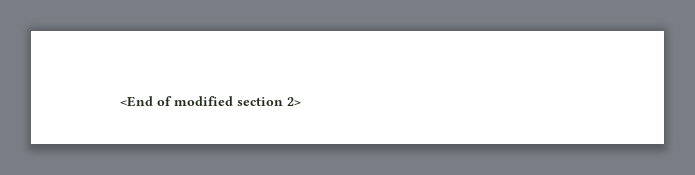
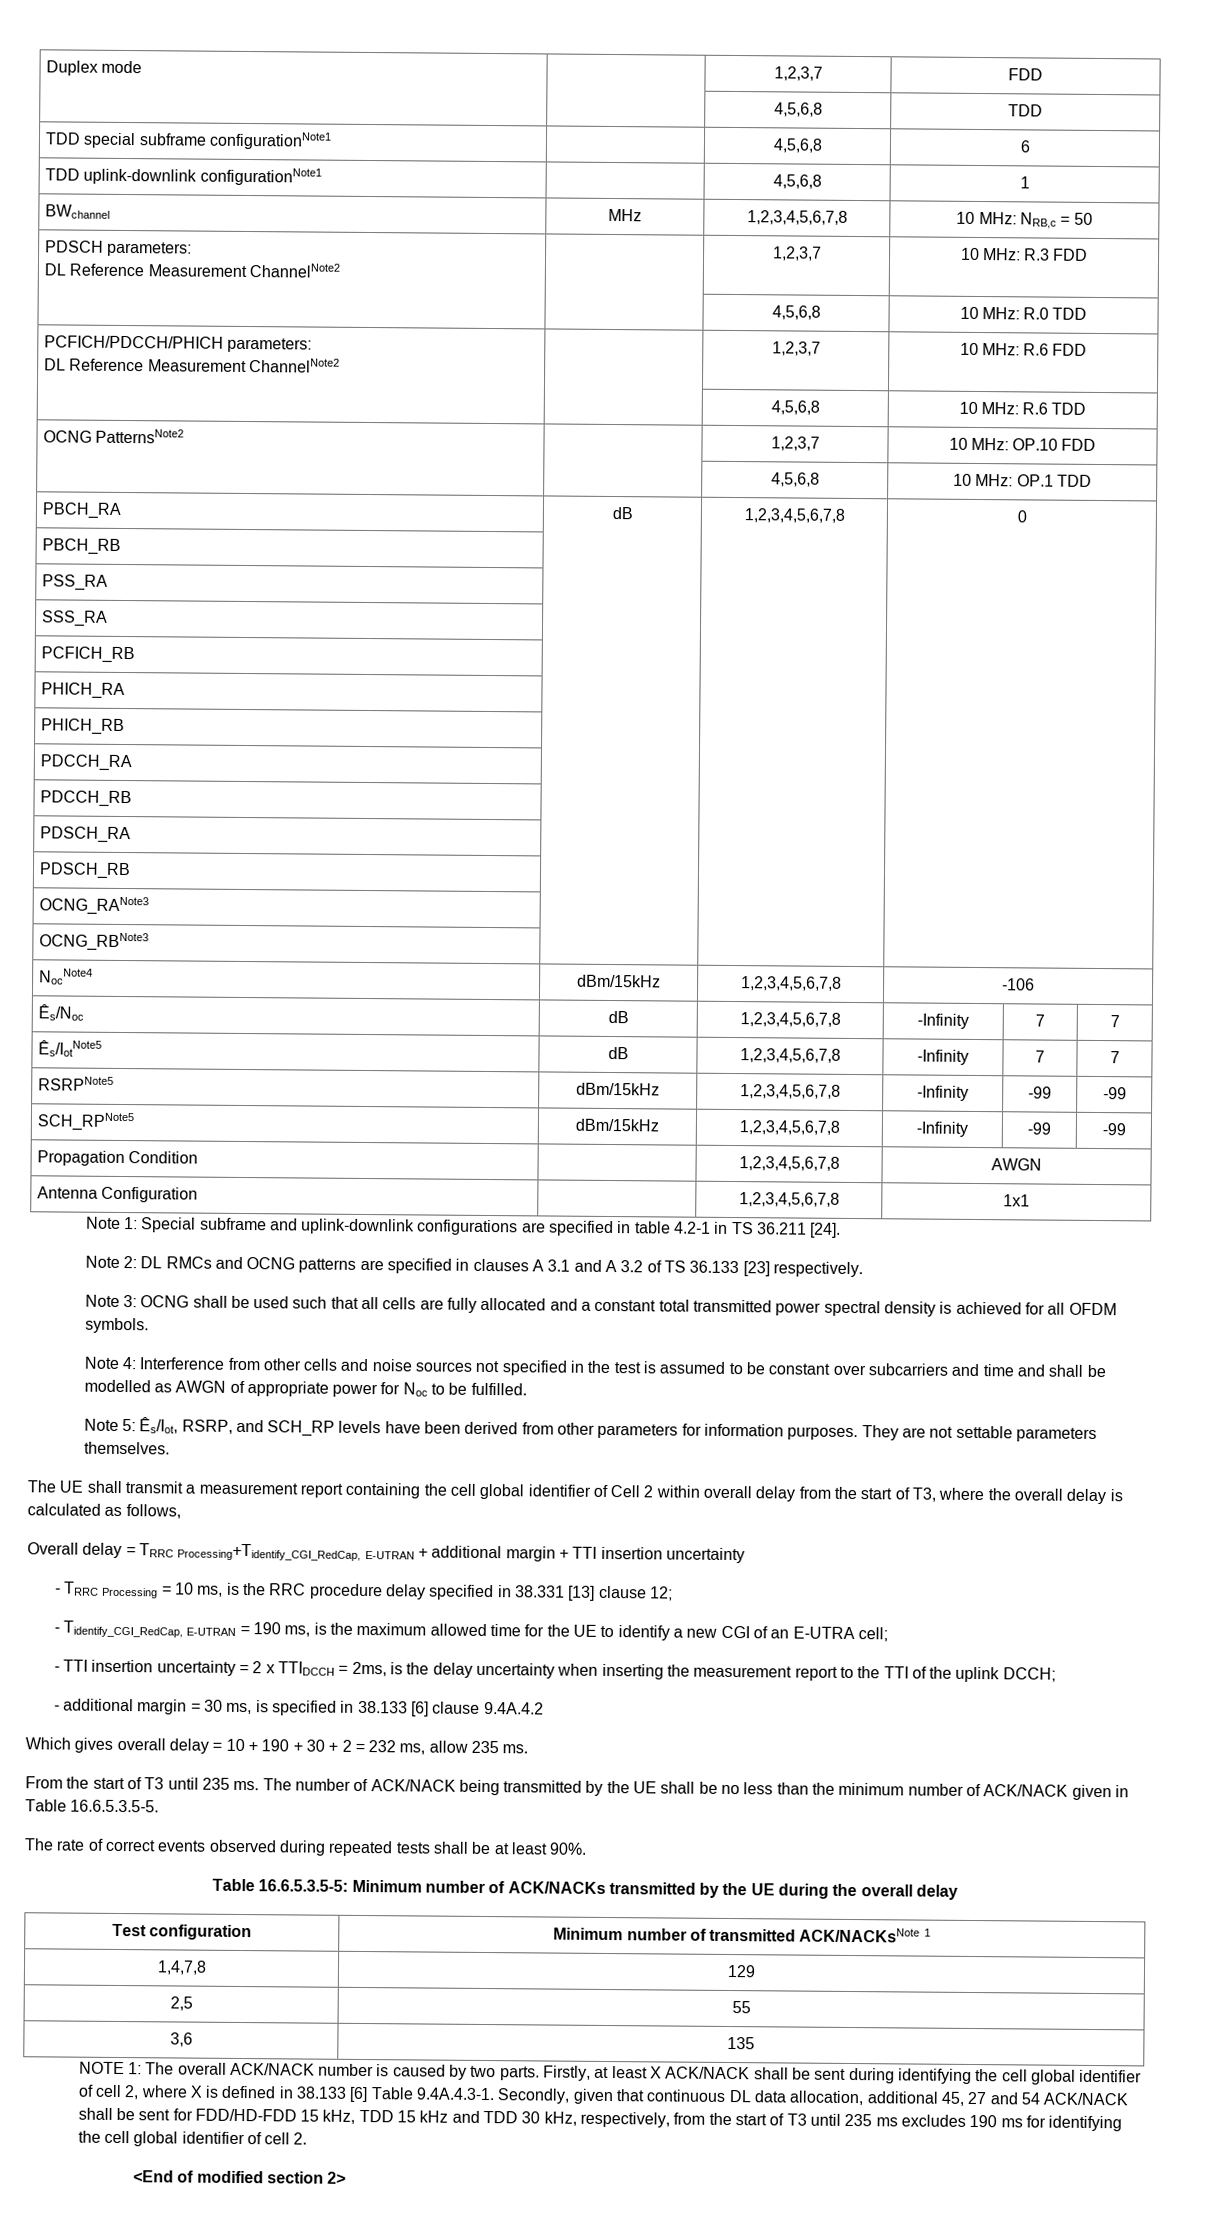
(120, 101) none -> [46,60,143,76] [773,66,823,81] [1008,68,1043,81] [773,102,823,117] [1008,104,1043,117] [45,131,333,150] [772,138,823,153] [1019,140,1031,153] [45,167,322,186] [772,174,822,189] [1019,176,1030,189] [45,204,111,219] [608,208,642,222] [746,210,848,225] [956,211,1093,229] [45,240,193,257] [44,263,341,278] [772,246,822,261] [960,247,1089,261] [771,305,821,320] [959,306,1088,320] [44,335,313,353] [44,358,341,373] [771,341,821,356] [959,342,1088,356] [770,400,820,415] [958,401,1087,415] [43,428,185,444] [770,436,820,451] [948,437,1097,451] [770,472,820,487] [953,473,1092,487] [42,502,122,519] [611,506,633,520] [743,508,845,523] [1016,510,1027,523] [42,538,122,555] [42,574,109,591] [41,610,109,627] [41,646,136,664] [41,682,126,700] [41,718,126,736] [40,754,133,772] [40,790,133,808] [40,826,132,844] [39,862,132,880] [39,896,150,916] [39,932,150,952] [39,968,94,985] [577,974,661,988] [740,976,842,991] [1002,978,1035,991] [38,1004,85,1021] [607,1010,629,1024] [739,1012,841,1027] [917,1013,969,1029] [1035,1014,1045,1027] [1109,1015,1120,1028] [38,1040,103,1057] [607,1046,629,1060] [739,1048,841,1063] [917,1049,969,1065] [1035,1050,1045,1063] [1109,1051,1120,1064] [38,1076,115,1091] [576,1082,660,1096] [739,1084,841,1099] [917,1085,969,1101] [1028,1086,1052,1099] [1102,1087,1127,1100] [37,1112,135,1132] [575,1118,659,1132] [738,1120,840,1135] [916,1121,968,1137] [1027,1122,1051,1135] [1101,1123,1126,1136] [37,1150,199,1167] [738,1156,840,1171] [991,1158,1042,1171] [37,1186,199,1203] [738,1192,840,1207] [1003,1194,1030,1207] [85,1216,842,1238] [84,1255,863,1278] [84,1294,1117,1317] [84,1317,149,1334] [83,1356,1106,1378] [83,1379,527,1398] [83,1417,1097,1443] [83,1441,170,1455] [27,1480,1123,1505] [27,1503,181,1519] [27,1542,745,1564] [54,1581,673,1601] [53,1620,888,1642] [53,1659,1056,1683] [53,1698,544,1717] [25,1737,529,1755] [25,1776,1129,1801] [25,1799,160,1813] [24,1838,588,1857] [211,1878,959,1900] [111,1923,253,1941] [553,1927,931,1943] [156,1960,207,1975] [727,1964,756,1978] [169,1996,193,2011] [731,2001,751,2014] [169,2032,193,2047] [727,2036,755,2050] [78,2061,1143,2085] [77,2084,1129,2106] [77,2107,1123,2132] [77,2130,308,2147] Duplex mode | | 1,2,3,7 | FDD // | | 4,5,6,8 | TDD // TDD special subframe configurationNote1 | | 4,5,6,8 | 6 // TDD uplink-downlink configurationNote1 | | 4,5,6,8 | 1 // BWchannel | MHz | 1,2,3,4,5,6,7,8 | 10 MHz: NRB,c = 50 // PDSCH parameters: // DL Reference Measurement ChannelNote2 | | 1,2,3,7 | 10 MHz: R.3 FDD // | | 4,5,6,8 | 10 MHz: R.0 TDD // PCFICH/PDCCH/PHICH parameters: // DL Reference Measurement ChannelNote2 | | 1,2,3,7 | 10 MHz: R.6 FDD // | | 4,5,6,8 | 10 MHz: R.6 TDD // OCNG PatternsNote2 | | 1,2,3,7 | 10 MHz: OP.10 FDD // | | 4,5,6,8 | 10 MHz: OP.1 TDD // PBCH_RA | dB | 1,2,3,4,5,6,7,8 | 0 // PBCH_RB | | | // PSS_RA | | | // SSS_RA | | | // PCFICH_RB | | | // PHICH_RA | | | // PHICH_RB | | | // PDCCH_RA | | | // PDCCH_RB | | | // PDSCH_RA | | | // PDSCH_RB | | | // OCNG_RANote3 | | | // OCNG_RBNote3 | | | // NocNote4 | dBm/15kHz | 1,2,3,4,5,6,7,8 | -106 // Ês/Noc | dB | 1,2,3,4,5,6,7,8 | -Infinity | 7 | 7 // Ês/IotNote5 | dB | 1,2,3,4,5,6,7,8 | -Infinity | 7 | 7 // RSRPNote5 | dBm/15kHz | 1,2,3,4,5,6,7,8 | -Infinity | -99 | -99 // SCH_RPNote5 | dBm/15kHz | 1,2,3,4,5,6,7,8 | -Infinity | -99 | -99 // Propagation Condition | | 1,2,3,4,5,6,7,8 | AWGN // Antenna Configuration | | 1,2,3,4,5,6,7,8 | 1x1 // Note 1: Special subframe and uplink-downlink configurations are specified in table 4.2-1 in TS 36.211 [24]. // Note 2: DL RMCs and OCNG patterns are specified in clauses A 3.1 and A 3.2 of TS 36.133 [23] respectively. // Note 3: OCNG shall be used such that all cells are fully allocated and a constant total transmitted power spectral density is achieved for all OFDM symbols. // Note 4: Interference from other cells and noise sources not specified in the test is assumed to be constant over subcarriers and time and shall be modelled as AWGN of appropriate power for Noc to be fulfilled. // Note 5: Ês/Iot, RSRP, and SCH_RP levels have been derived from other parameters for information purposes. They are not settable parameters themselves. // The UE shall transmit a measurement report containing the cell global identifier of Cell 2 within overall delay from the start of T3, where the overall delay is calculated as follows, // Overall delay = TRRC Processing+Tidentify_CGI_RedCap, E-UTRAN + additional margin + TTI insertion uncertainty // - TRRC Processing = 10 ms, is the RRC procedure delay specified in 38.331 [13] clause 12; // - Tidentify_CGI_RedCap, E-UTRAN = 190 ms, is the maximum allowed time for the UE to identify a new CGI of an E-UTRA cell; // - TTI insertion uncertainty = 2 x TTIDCCH = 2ms, is the delay uncertainty when inserting the measurement report to the TTI of the uplink DCCH; // - additional margin = 30 ms, is specified in 38.133 [6] clause 9.4A.4.2 // Which gives overall delay = 10 + 190 + 30 + 2 = 232 ms, allow 235 ms. // From the start of T3 until 235 ms. The number of ACK/NACK being transmitted by the UE shall be no less than the minimum number of ACK/NACK given in Table 16.6.5.3.5-5. // The rate of correct events observed during repeated tests shall be at least 90%. // Table 16.6.5.3.5-5: Minimum number of ACK/NACKs transmitted by the UE during the overall delay // Test configuration | Minimum number of transmitted ACK/NACKsNote 1 // 1,4,7,8 | 129 // 2,5 | 55 // 3,6 | 135 // NOTE 1: The overall ACK/NACK number is caused by two parts. Firstly, at least X ACK/NACK shall be sent during identifying the cell global identifier of cell 2, where X is defined in 38.133 [6] Table 9.4A.4.3-1. Secondly, given that continuous DL data allocation, additional 45, 27 and 54 ACK/NACK shall be sent for FDD/HD-FDD 15 kHz, TDD 15 kHz and TDD 30 kHz, respectively, from the start of T3 until 235 ms excludes 190 ms for identifying the cell global identifier of cell 2. //

